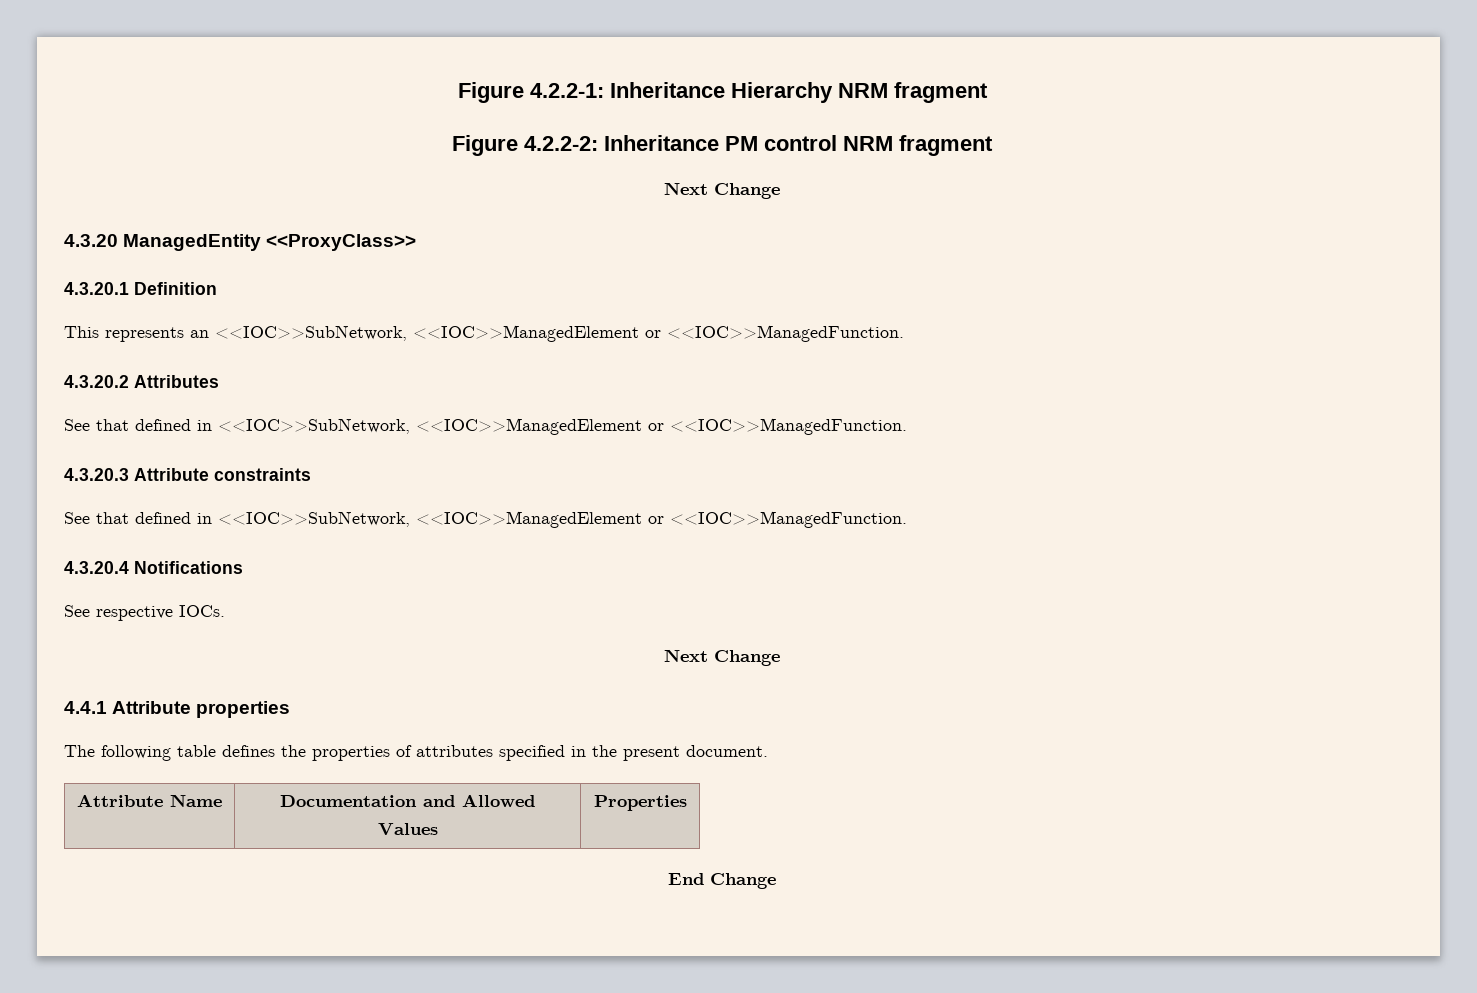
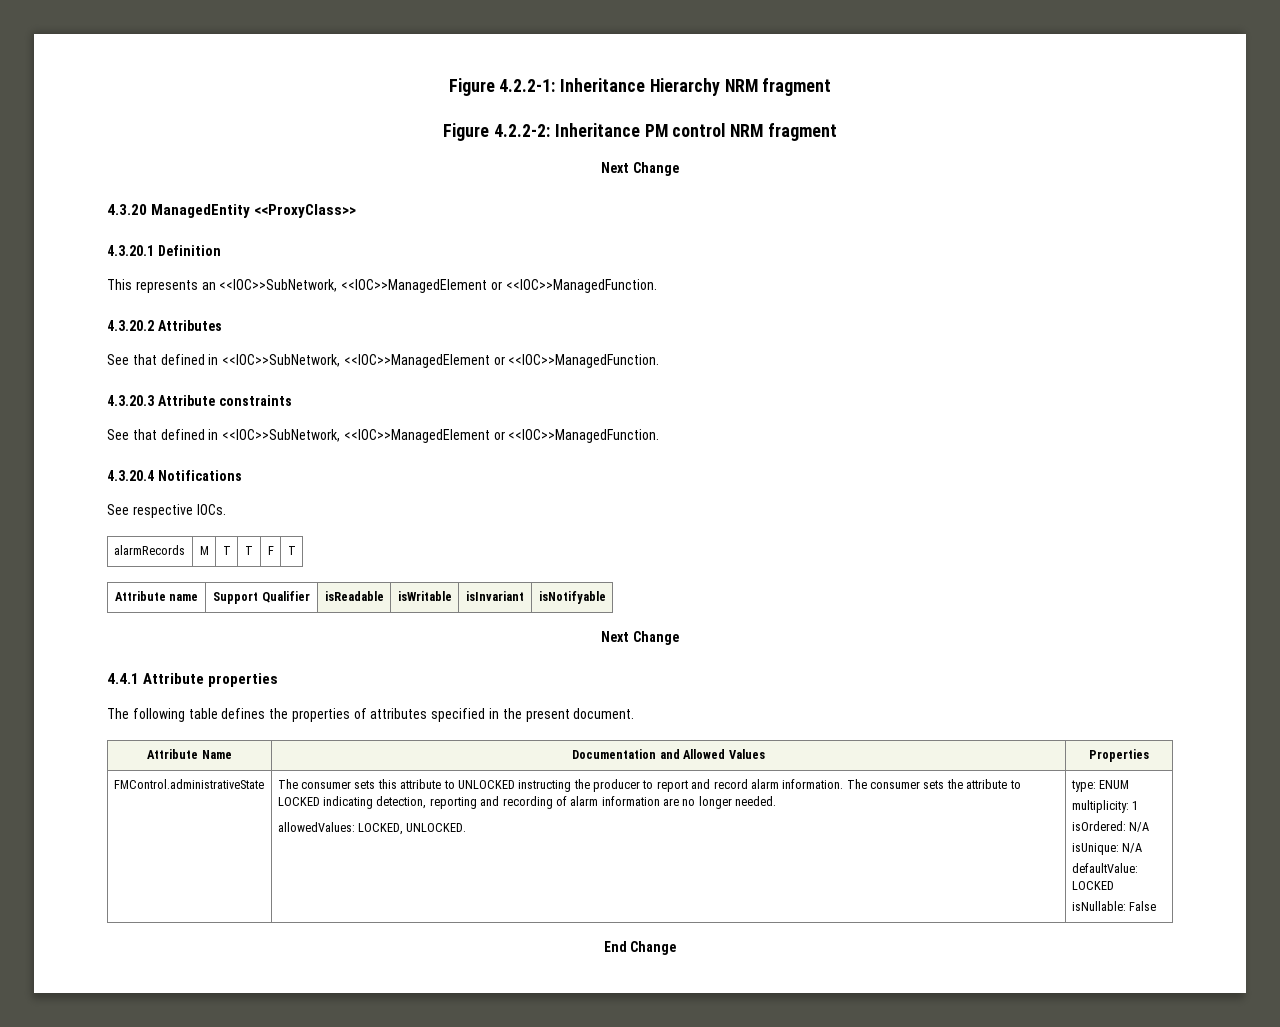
(225, 611) none -> [113,545,185,555] [199,546,209,555] [222,546,231,555] [245,546,253,555] [267,546,274,555] [287,546,296,555] [114,591,199,601] [213,591,310,604] [324,591,384,601] [397,591,452,601] [466,591,524,601] [538,591,606,604] // alarmRecords | M | T | T | F | T // Attribute name | Support Qualifier | isReadable | isWritable | isInvariant | isNotifyable
(687, 803) none -> [113,779,264,789] [277,779,1021,792] [277,796,777,809] [277,822,467,835] [1070,780,1130,792] [1071,800,1139,813] [1071,821,1150,832] [1071,843,1143,855] [1071,863,1138,873] [1071,881,1114,890] [1071,901,1157,911] // FMControl.administrativeState | The consumer sets this attribute to UNLOCKED instructing the producer to report and record alarm information. The consumer sets the attribute to LOCKED indicating detection, reporting and recording of alarm information are no longer needed. // allowedValues: LOCKED, UNLOCKED. | type: ENUM // multiplicity: 1 // isOrdered: N/A // isUnique: N/A // defaultValue: LOCKED // isNullable: False

